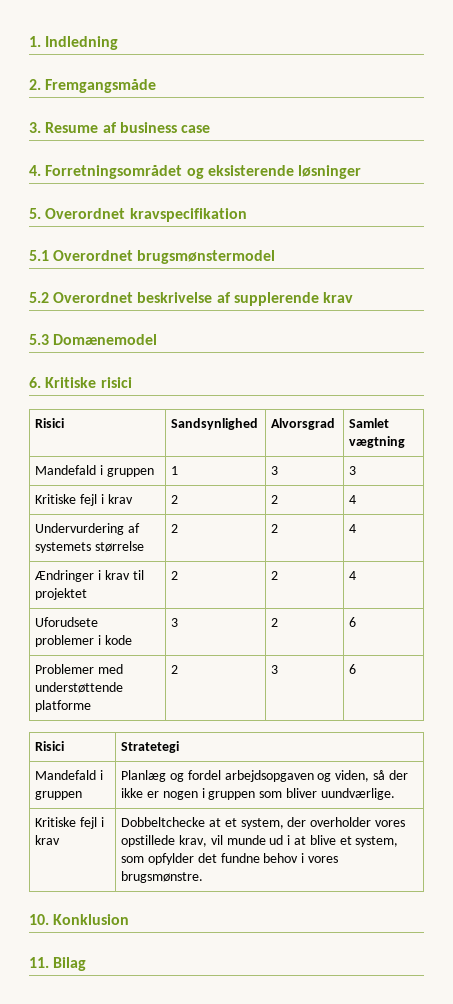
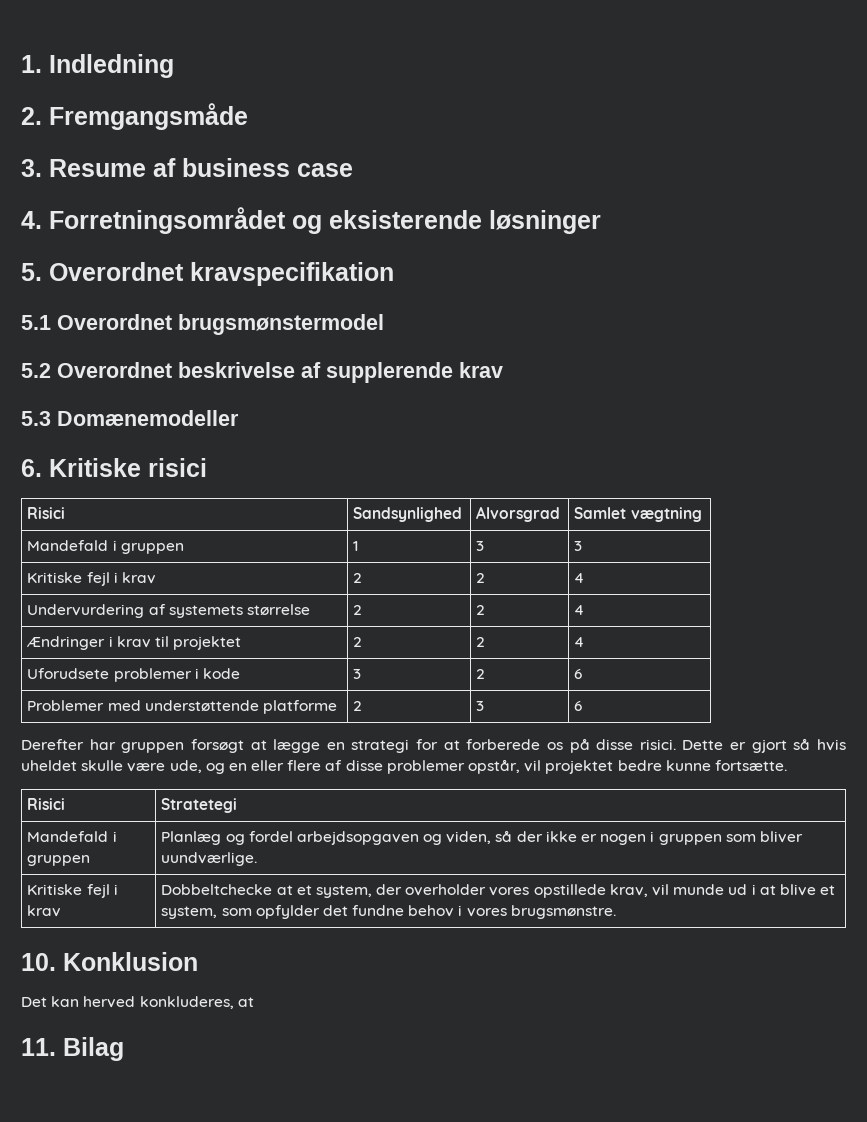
[53,334,158,345] Domænemodel -> [57,410,239,426] Domænemodeller
(357, 669) none -> [21,738,847,753] [21,759,787,774] // Derefter har gruppen forsøgt at lægge en strategi for at forberede os på disse risici. Dette er gjort så hvis uheldet skulle være ude, og en eller flere af disse problemer opstår, vil projektet bedre kunne fortsætte.
(130, 919) none -> [21,996,254,1009] // Det kan herved konkluderes, at

